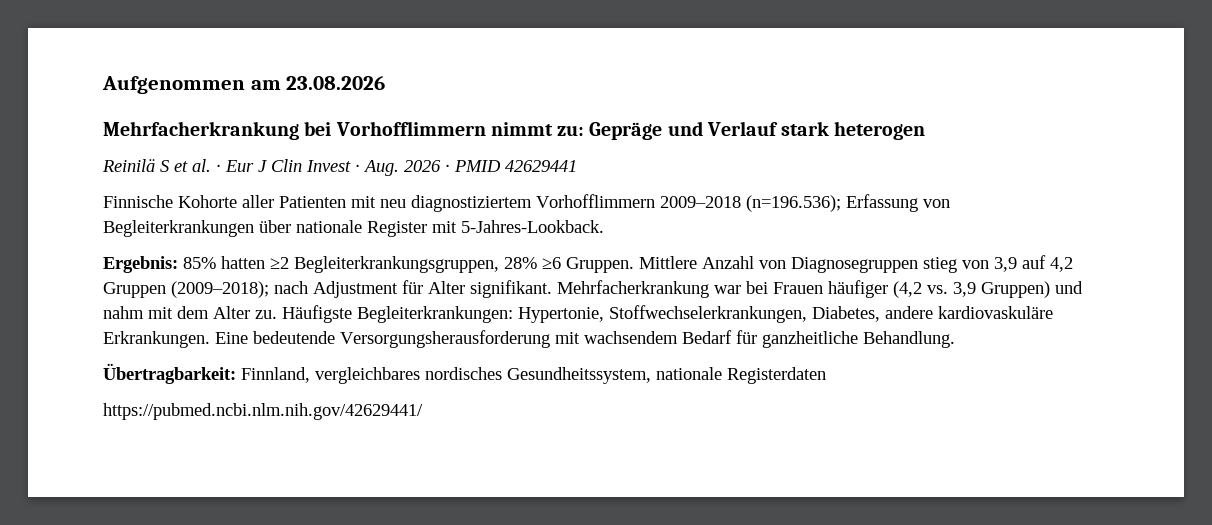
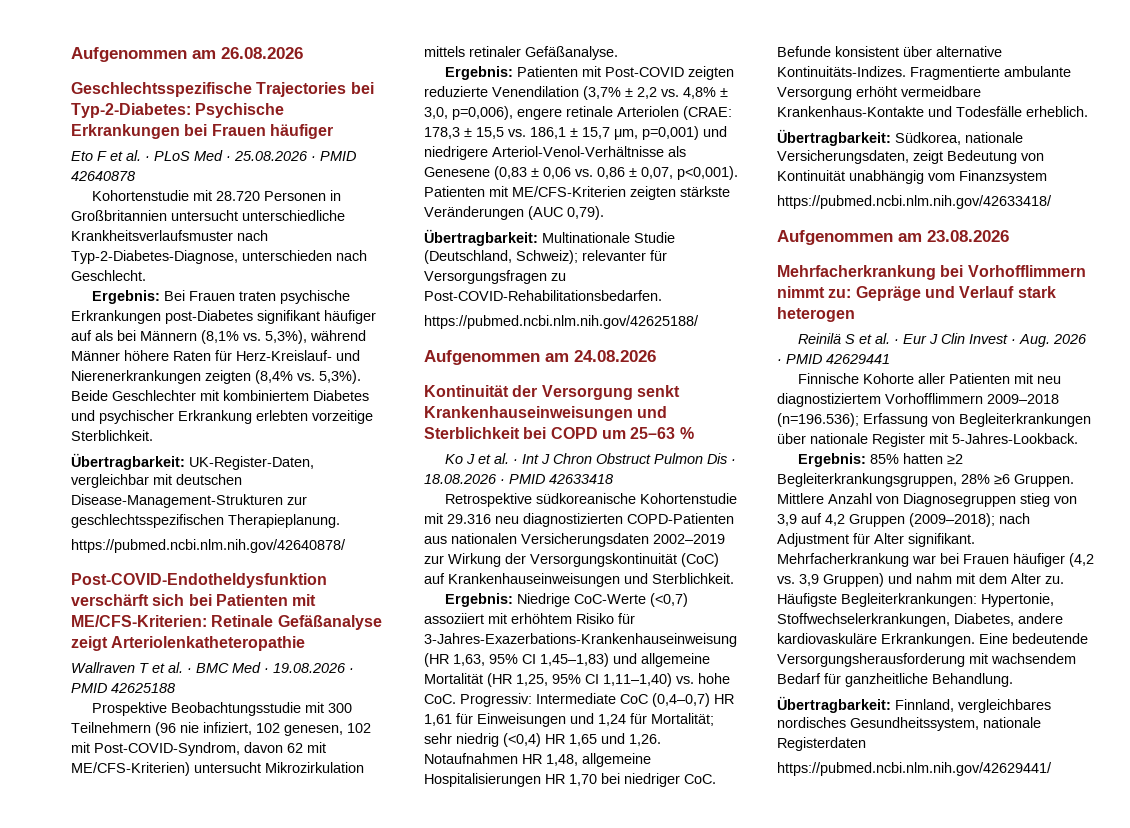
[102,76,281,94] Aufgenommen am -> [71,47,303,62] [71,82,374,97] [71,103,285,118] [71,124,333,139] [71,150,356,161] [71,171,135,181] [91,190,341,201] [71,210,345,221] [71,230,268,241] [71,250,367,264] [71,270,146,281] [91,290,350,304] [71,310,376,324] [71,330,366,344] [71,350,360,361] [71,370,361,384] [71,390,369,401] [71,410,373,424] [71,430,153,441] [71,453,314,470] [71,474,242,488] [71,494,307,508] [71,514,340,528] [71,539,346,553] [71,573,327,588] [71,594,317,606] [71,615,382,630] [71,636,306,651] [71,662,354,673] [71,683,175,693] [91,702,352,716] [71,722,371,736] [71,742,326,756] [71,762,364,776] [424,46,618,60] [444,66,734,80] [424,86,728,100] [424,106,732,120] [424,126,727,140] [424,146,686,160] [424,166,738,180] [424,186,730,200] [424,206,604,220] [424,229,675,246] [424,250,667,264] [424,270,566,284] [424,290,662,301] [424,315,699,329] [424,350,656,365] [424,385,680,400] [424,406,668,421] [424,427,694,439] [444,453,736,464] [424,474,613,484] [444,493,737,507] [424,513,734,527] [424,533,725,547] [424,553,719,567] [424,573,734,587] [444,593,688,607] [424,613,635,624] [424,633,737,647] [424,653,710,667] [424,673,730,687] [424,693,734,707] [424,713,714,727] [424,733,661,747] [424,753,651,767] [424,773,716,787] [777,46,1002,57] [777,66,1071,80] [777,86,981,100] [777,106,1088,117] [777,129,1023,146] [777,150,1044,164] [777,170,1047,184] [777,195,1052,209] [777,230,922,245] Aufgenommen am 26.08.2026 // Geschlechtsspezifische Trajectories bei Typ-2-Diabetes: Psychische Erkrankungen bei Frauen häufiger // Eto F et al. · PLoS Med · 25.08.2026 · PMID 42640878 // Kohortenstudie mit 28.720 Personen in Großbritannien untersucht unterschiedliche Krankheitsverlaufsmuster nach Typ-2-Diabetes-Diagnose, unterschieden nach Geschlecht. // Ergebnis: Bei Frauen traten psychische Erkrankungen post-Diabetes signifikant häufiger auf als bei Männern (8,1% vs. 5,3%), während Männer höhere Raten für Herz-Kreislauf- und Nierenerkrankungen zeigten (8,4% vs. 5,3%). Beide Geschlechter mit kombiniertem Diabetes und psychischer Erkrankung erlebten vorzeitige Sterblichkeit. // Übertragbarkeit: UK-Register-Daten, vergleichbar mit deutschen Disease-Management-Strukturen zur geschlechtsspezifischen Therapieplanung. // https://pubmed.ncbi.nlm.nih.gov/42640878/ // Post-COVID-Endotheldysfunktion verschärft sich bei Patienten mit ME/CFS-Kriterien: Retinale Gefäßanalyse zeigt Arteriolenkatheteropathie // Wallraven T et al. · BMC Med · 19.08.2026 · PMID 42625188 // Prospektive Beobachtungsstudie mit 300 Teilnehmern (96 nie infiziert, 102 genesen, 102 mit Post-COVID-Syndrom, davon 62 mit ME/CFS-Kriterien) untersucht Mikrozirkulation mittels retinaler Gefäßanalyse. // Ergebnis: Patienten mit Post-COVID zeigten reduzierte Venendilation (3,7% ± 2,2 vs. 4,8% ± 3,0, p=0,006), engere retinale Arteriolen (CRAE: 178,3 ± 15,5 vs. 186,1 ± 15,7 μm, p=0,001) und niedrigere Arteriol-Venol-Verhältnisse als Genesene (0,83 ± 0,06 vs. 0,86 ± 0,07, p<0,001). Patienten mit ME/CFS-Kriterien zeigten stärkste Veränderungen (AUC 0,79). // Übertragbarkeit: Multinationale Studie (Deutschland, Schweiz); relevanter für Versorgungsfragen zu Post-COVID-Rehabilitationsbedarfen. // https://pubmed.ncbi.nlm.nih.gov/42625188/ // Aufgenommen am 24.08.2026 // Kontinuität der Versorgung senkt Krankenhauseinweisungen und Sterblichkeit bei COPD um 25–63 % // Ko J et al. · Int J Chron Obstruct Pulmon Dis · 18.08.2026 · PMID 42633418 // Retrospektive südkoreanische Kohortenstudie mit 29.316 neu diagnostizierten COPD-Patienten aus nationalen Versicherungsdaten 2002–2019 zur Wirkung der Versorgungskontinuität (CoC) auf Krankenhauseinweisungen und Sterblichkeit. // Ergebnis: Niedrige CoC-Werte (<0,7) assoziiert mit erhöhtem Risiko für 3-Jahres-Exazerbations-Krankenhauseinweisung (HR 1,63, 95% CI 1,45–1,83) und allgemeine Mortalität (HR 1,25, 95% CI 1,11–1,40) vs. hohe CoC. Progressiv: Intermediate CoC (0,4–0,7) HR 1,61 für Einweisungen und 1,24 für Mortalität; sehr niedrig (<0,4) HR 1,65 und 1,26. Notaufnahmen HR 1,48, allgemeine Hospitalisierungen HR 1,70 bei niedriger CoC. Befunde konsistent über alternative Kontinuitäts-Indizes. Fragmentierte ambulante Versorgung erhöht vermeidbare Krankenhaus-Kontakte und Todesfälle erheblich. // Übertragbarkeit: Südkorea, nationale Versicherungsdaten, zeigt Bedeutung von Kontinuität unabhängig vom Finanzsystem // https://pubmed.ncbi.nlm.nih.gov/42633418/ // Aufgenommen am

